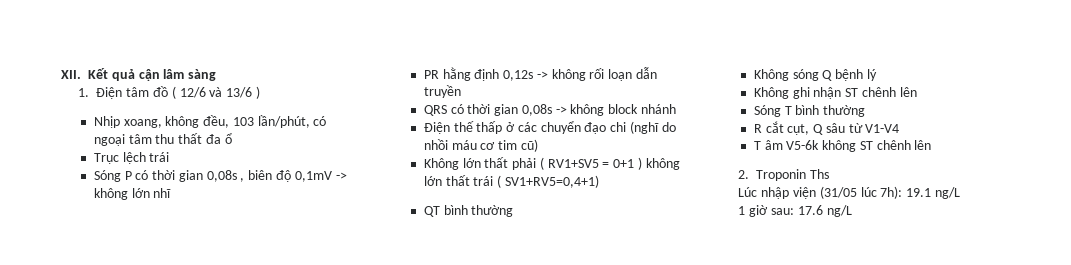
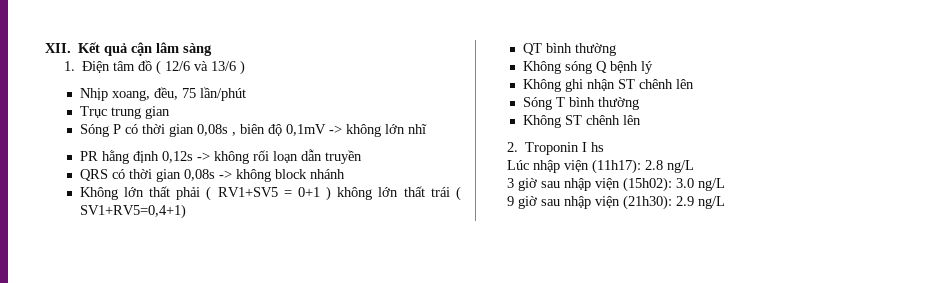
[165,115,327,128] [93,133,232,146] không đều, 103 lần/phút, có ngoại tâm thu thất đa ổ -> [153,87,246,101] đều, 75 lần/phút
[122,152,170,164] lệch trái -> [110,106,170,119] trung gian
[423,121,676,134] [423,139,538,152] // Điện thế thấp ở các chuyển đạo chi (nghĩ do nhồi máu cơ tim cũ) -> (345, 174) none
[753,121,900,135] [753,140,857,152] R cắt cụt, Q sâu từ V1-V4 // T âm V5-6k không -> [522,115,561,128] Không
[810,169,830,179] Ths -> [582,142,605,152] I hs
[819,186,960,199] [738,205,823,217] (31/05 lúc 7h): 19.1 ng/L // 1 giờ sau: 17.6 -> [591,159,694,174] [506,177,725,192] [506,195,694,210] (11h17): 2.8 ng/L // 3 giờ sau nhập viện (15h02): 3.0 ng/L // 9 giờ sau nhập viện (21h30): 2.9

